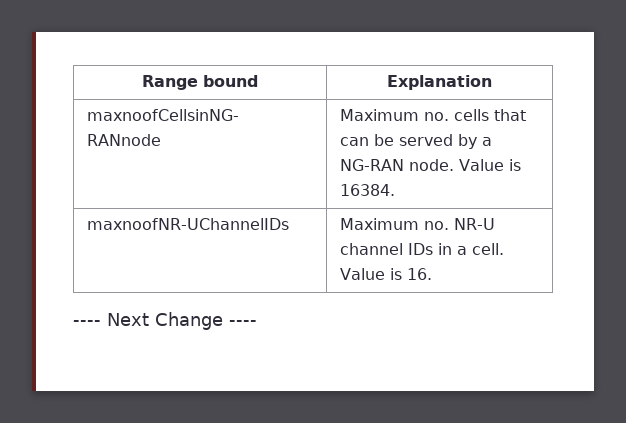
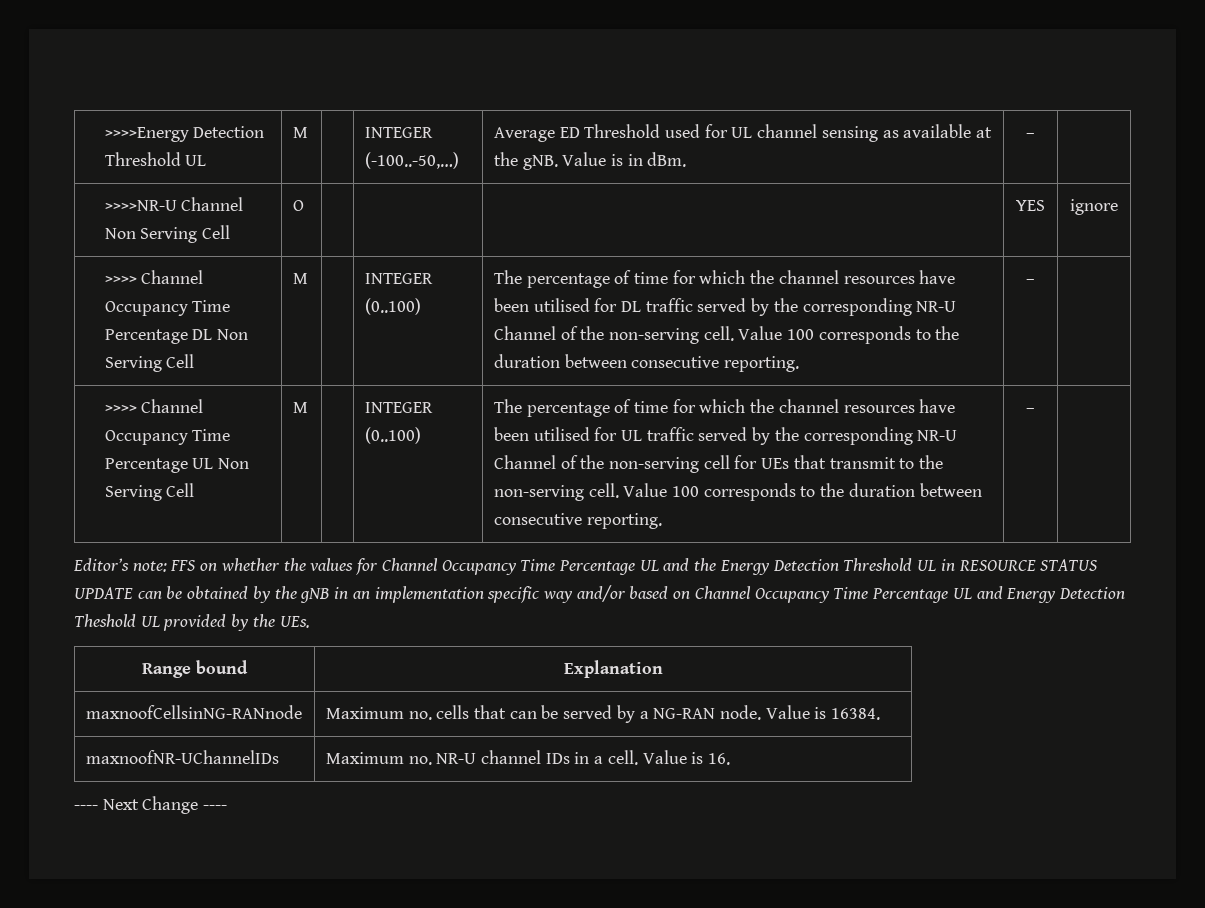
(142, 82) none -> [104,126,265,142] [104,152,207,166] [292,127,308,138] [364,127,433,138] [364,152,459,169] [493,124,993,142] [493,152,687,170] [1026,133,1035,138] [104,197,244,211] [104,225,231,243] [292,200,304,211] [1016,200,1045,211] [1070,199,1118,215] [104,270,204,284] [104,300,231,316] [104,329,249,344] [104,354,195,372] [292,273,308,284] [364,273,433,284] [364,298,421,315] [493,270,956,288] [493,298,957,316] [493,326,960,344] [493,354,799,372] [1026,279,1035,284] [104,399,204,413] [104,429,231,445] [104,458,250,473] [104,483,195,501] [292,402,308,413] [364,402,433,413] [364,427,421,444] [493,399,956,417] [493,427,958,445] [493,455,944,473] [493,483,982,501] [493,513,662,529] [1026,408,1035,413] [73,558,1098,575] [74,585,1125,603] [74,614,310,631] >>>>Energy Detection Threshold UL | M | | INTEGER (-100..-50,…) | Average ED Threshold used for UL channel sensing as available at the gNB. Value is in dBm. | – | // >>>>NR-U Channel Non Serving Cell | O | | | | YES | ignore // >>>> Channel Occupancy Time Percentage DL Non Serving Cell | M | | INTEGER (0..100) | The percentage of time for which the channel resources have been utilised for DL traffic served by the corresponding NR-U Channel of the non-serving cell. Value 100 corresponds to the duration between consecutive reporting. | – | // >>>> Channel Occupancy Time Percentage UL Non Serving Cell | M | | INTEGER (0..100) | The percentage of time for which the channel resources have been utilised for UL traffic served by the corresponding NR-U Channel of the non-serving cell for UEs that transmit to the non-serving cell. Value 100 corresponds to the duration between consecutive reporting. | – | // Editor’s note: FFS on whether the values for Channel Occupancy Time Percentage UL and the Energy Detection Threshold UL in RESOURCE STATUS UPDATE can be obtained by the gNB in an implementation specific way and/or based on Channel Occupancy Time Percentage UL and Energy Detection Theshold UL provided by the UEs. //

